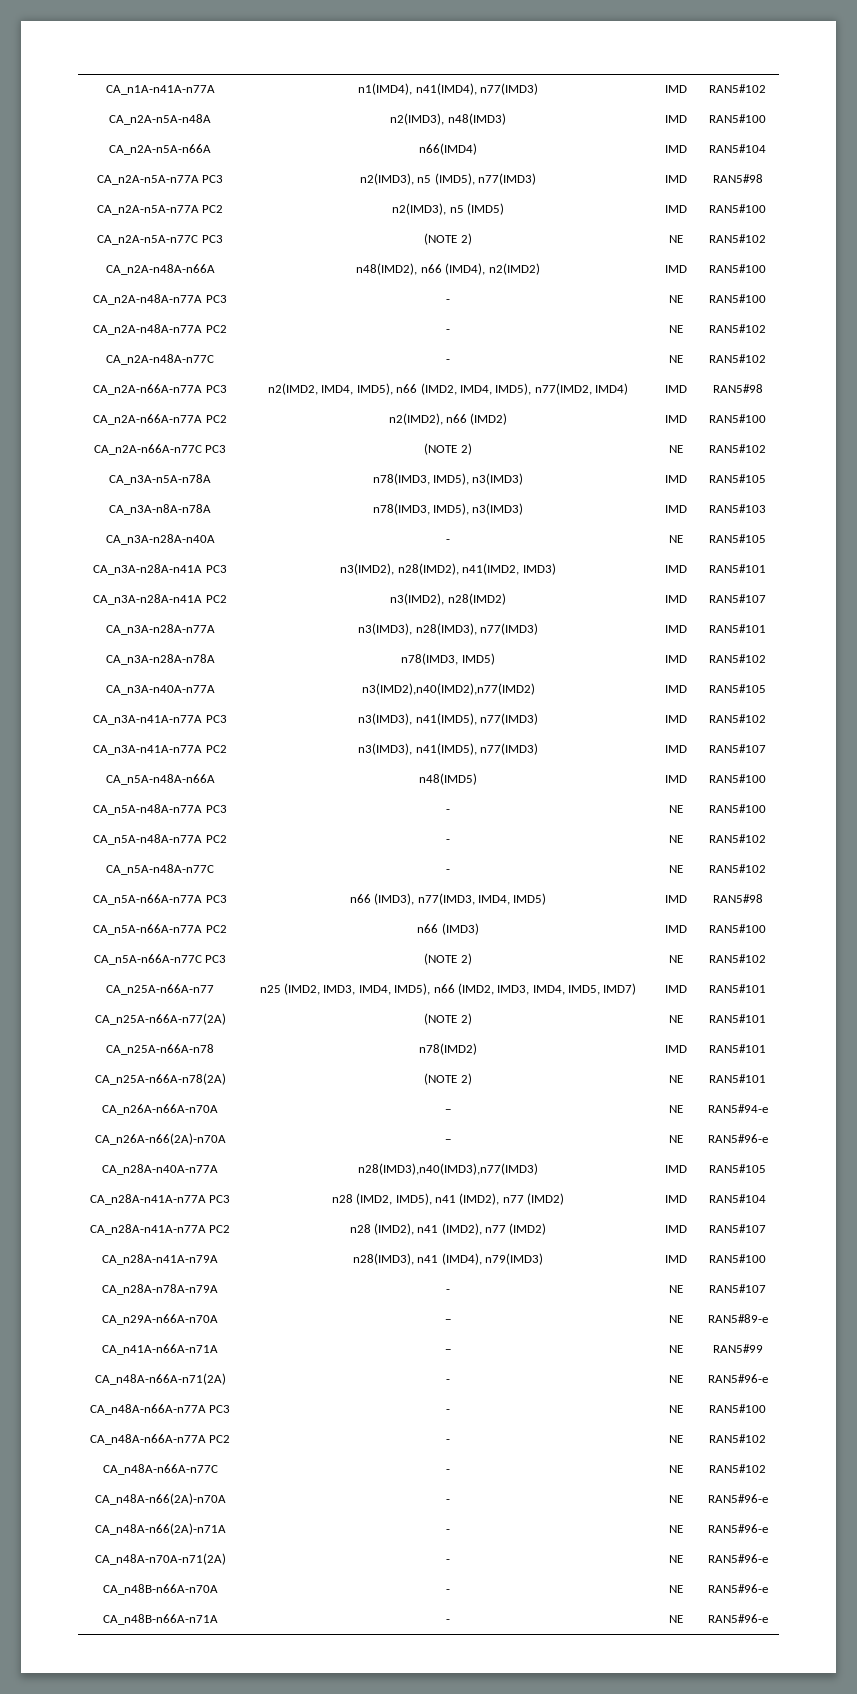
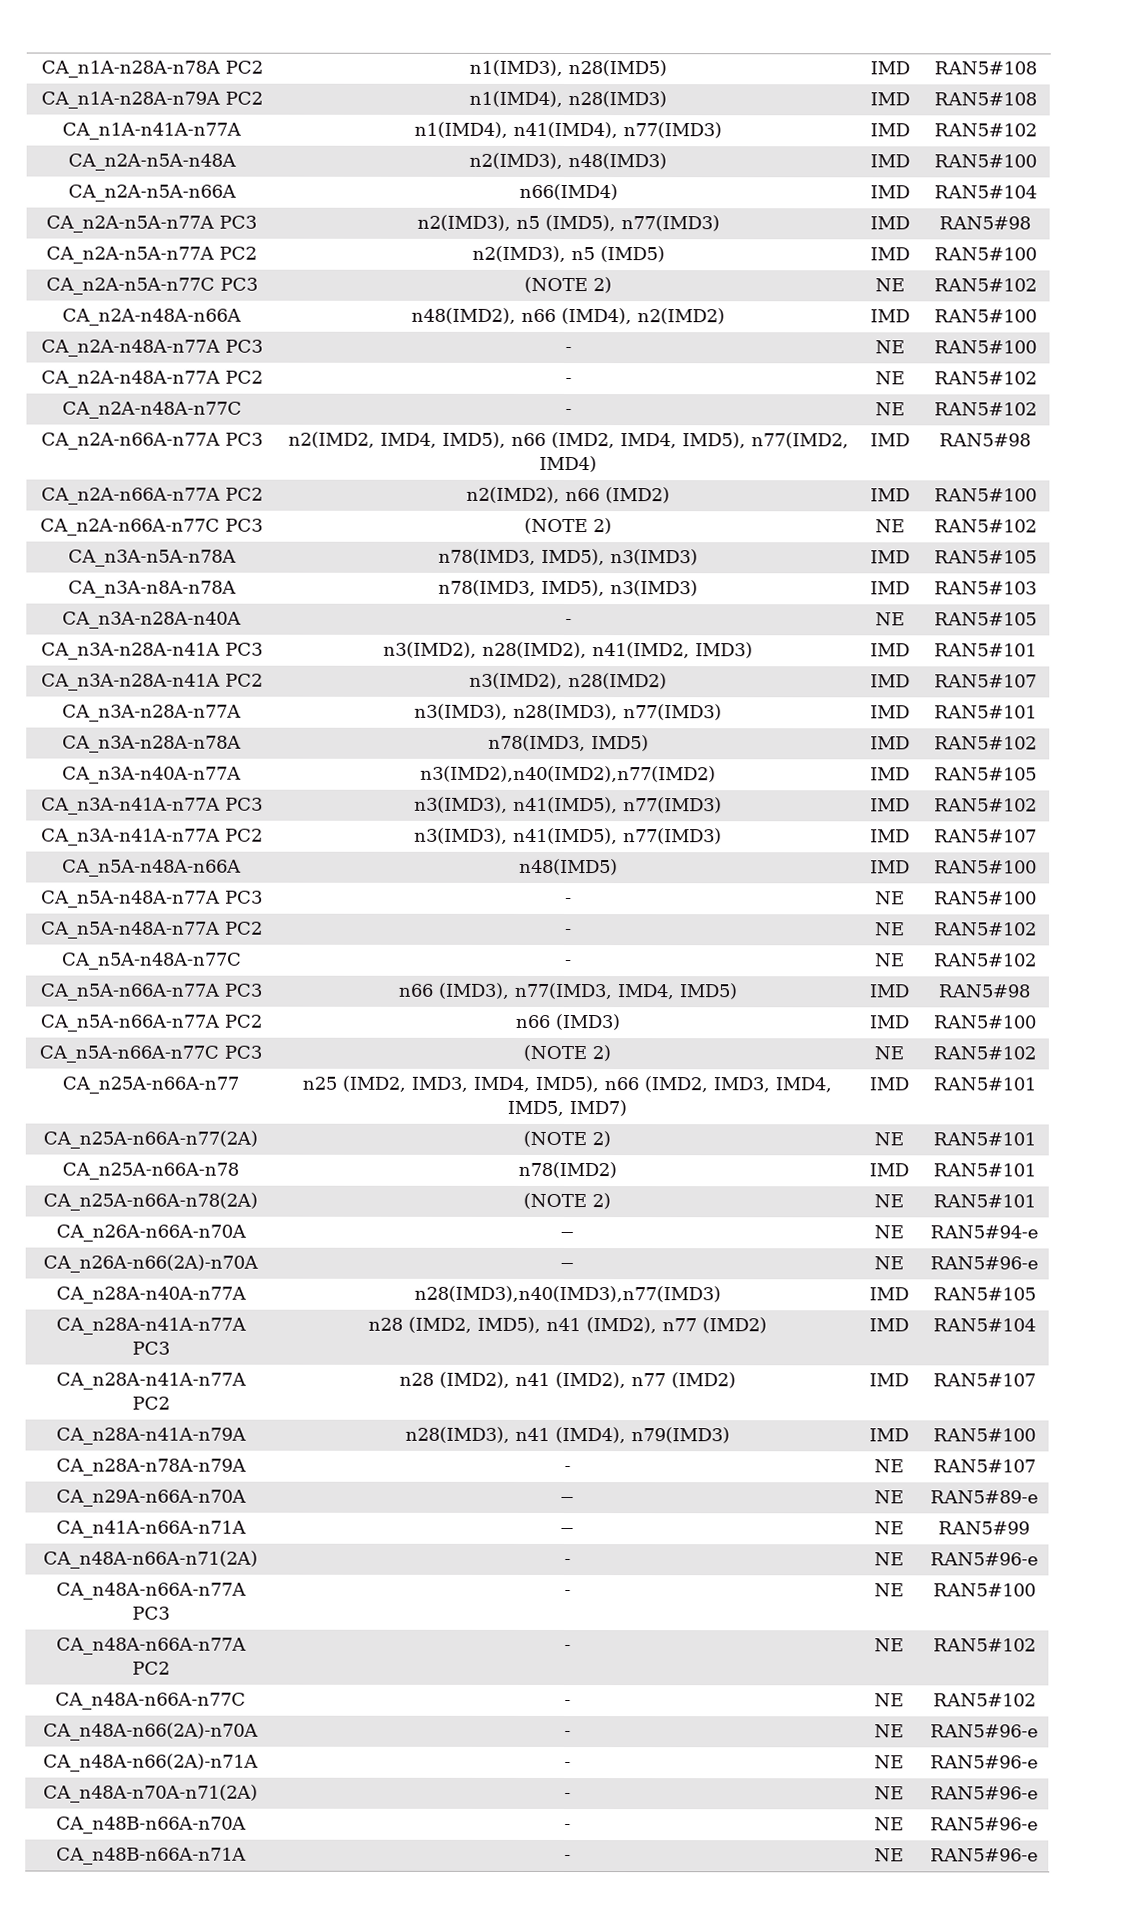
(105, 90) none -> [40,60,263,78] [469,59,667,77] [870,61,910,75] [933,61,1037,75] [40,91,263,109] [469,90,667,108] [870,92,910,106] [933,92,1037,106] CA_n1A-n28A-n78A PC2 | n1(IMD3), n28(IMD5) | IMD | RAN5#108 // CA_n1A-n28A-n79A PC2 | n1(IMD4), n28(IMD3) | IMD | RAN5#108 //

